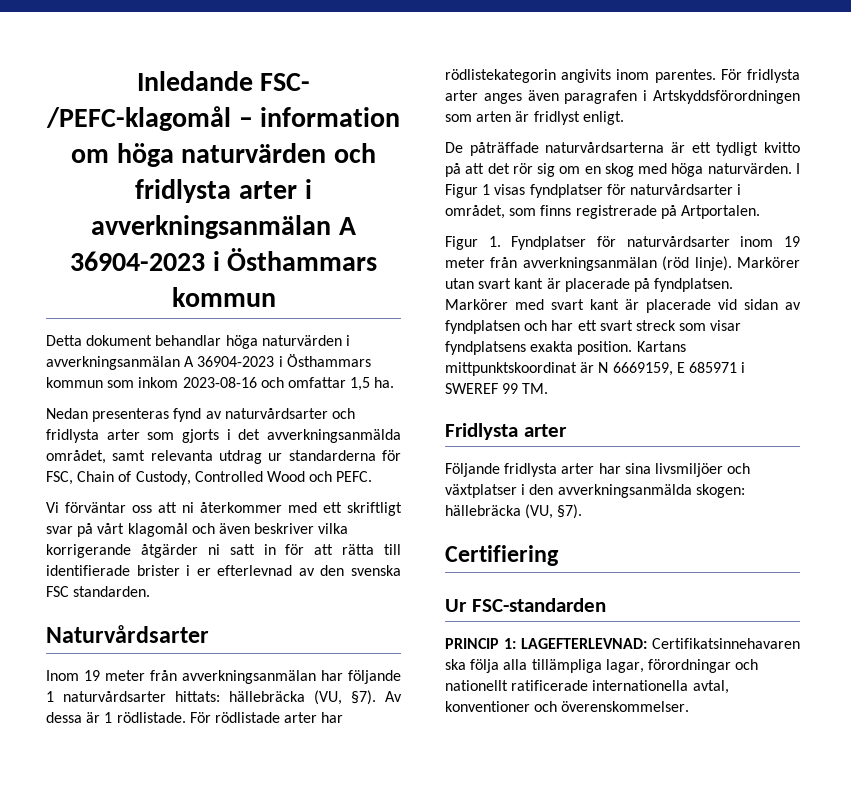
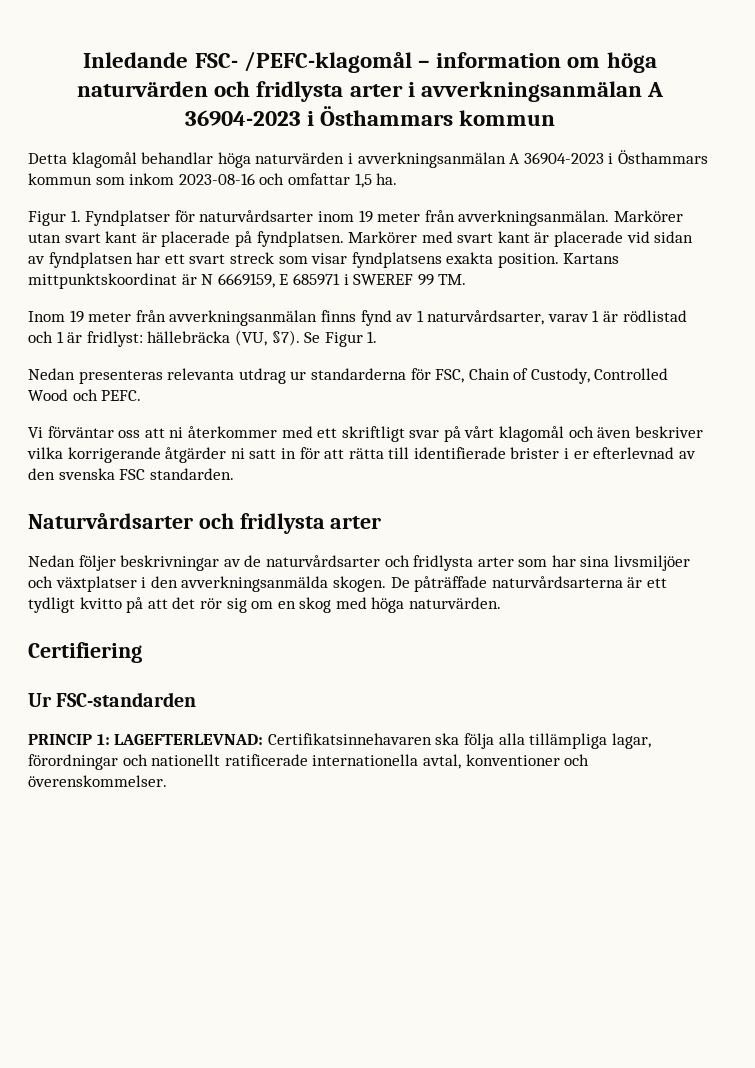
[86,335,153,346] dokument -> [71,152,137,168] klagomål
[46,408,355,422] [46,429,401,443] [46,450,146,464] Nedan presenteras fynd av naturvårdsarter och fridlysta arter som gjorts i det avverkningsanmälda området, samt -> [28,210,683,226] [28,231,694,247] [28,252,620,268] [28,273,467,289] [28,310,687,326] [28,330,378,347] [28,368,163,384] Figur 1. Fyndplatser för naturvårdsarter inom 19 meter från avverkningsanmälan. Markörer utan svart kant är placerade på fyndplatsen. Markörer med svart kant är placerade vid sidan av fyndplatsen har ett svart streck som visar fyndplatsens exakta position. Kartans mittpunktskoordinat är N 6669159, E 685971 i SWEREF 99 TM. // Inom 19 meter från avverkningsanmälan finns fynd av 1 naturvårdsarter, varav 1 är rödlistad och 1 är fridlyst: hällebräcka (VU, §7). Se Figur 1. // Nedan presenteras
[46,670,401,684] [46,690,402,705] [46,712,344,723] [445,69,800,83] [445,90,800,104] [445,111,624,125] // Inom 19 meter från avverkningsanmälan har följande 1 naturvårdsarter hittats: hällebräcka (VU, §7). Av dessa är 1 rödlistade. För rödlistade arter har rödlistekategorin angivits inom parentes. För fridlysta arter anges även paragrafen i Artskyddsförordningen som arten är fridlyst enligt. // -> [198,513,382,534] [28,555,691,571] [28,576,386,592] och fridlysta arter // Nedan följer beskrivningar av de naturvårdsarter och fridlysta arter som har sina livsmiljöer och växtplatser i den avverkningsanmälda skogen.
[796,163,800,174] [445,184,742,198] [445,205,760,219] [445,236,800,250] [445,256,800,271] [445,278,734,292] [445,299,801,313] [445,320,742,334] [445,341,686,355] [445,362,746,376] [445,383,549,394] [445,423,567,440] [445,463,751,477] [445,484,745,498] [445,504,583,519] I Figur 1 visas fyndplatser för naturvårdsarter i området, som finns registrerade på Artportalen. // Figur 1. Fyndplatser för naturvårdsarter inom 19 meter från avverkningsanmälan (röd linje). Markörer utan svart kant är placerade på fyndplatsen. Markörer med svart kant är placerade vid sidan av fyndplatsen och har ett svart streck som visar fyndplatsens exakta position. Kartans mittpunktskoordinat är N 6669159, E 685971 i SWEREF 99 TM. // Fridlysta arter // Följande fridlysta arter har sina livsmiljöer och växtplatser i den avverkningsanmälda skogen: hällebräcka (VU, §7). -> (502, 603) none

